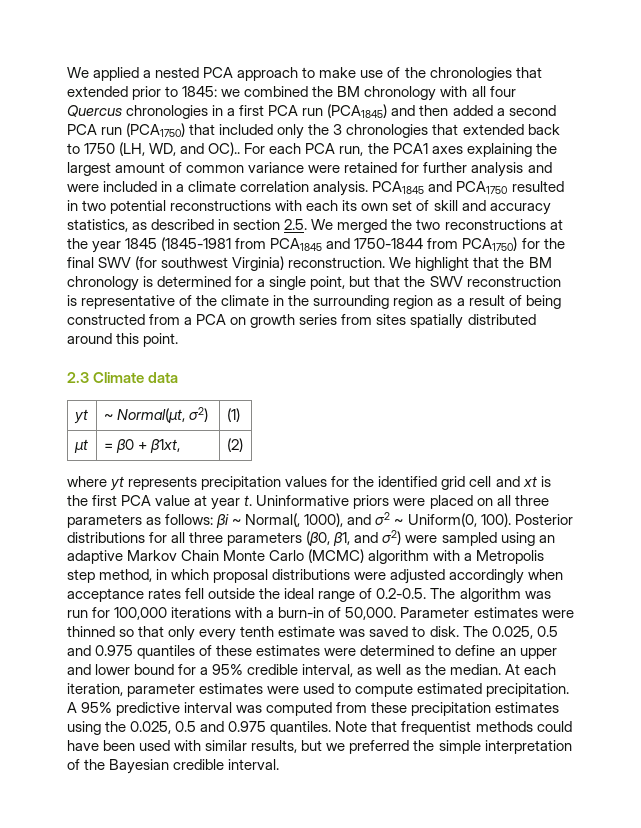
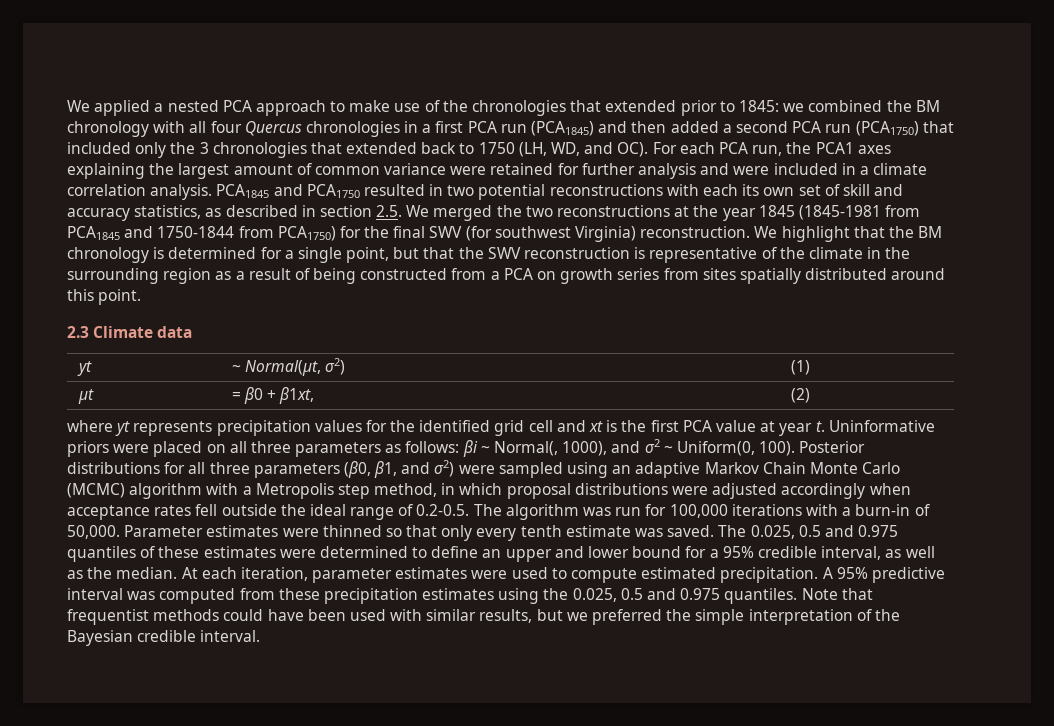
[208,142,241,156] OC).. -> [617,142,649,157] OC).
[369,626,459,637] saved to disk. -> [667,525,715,537] saved.

